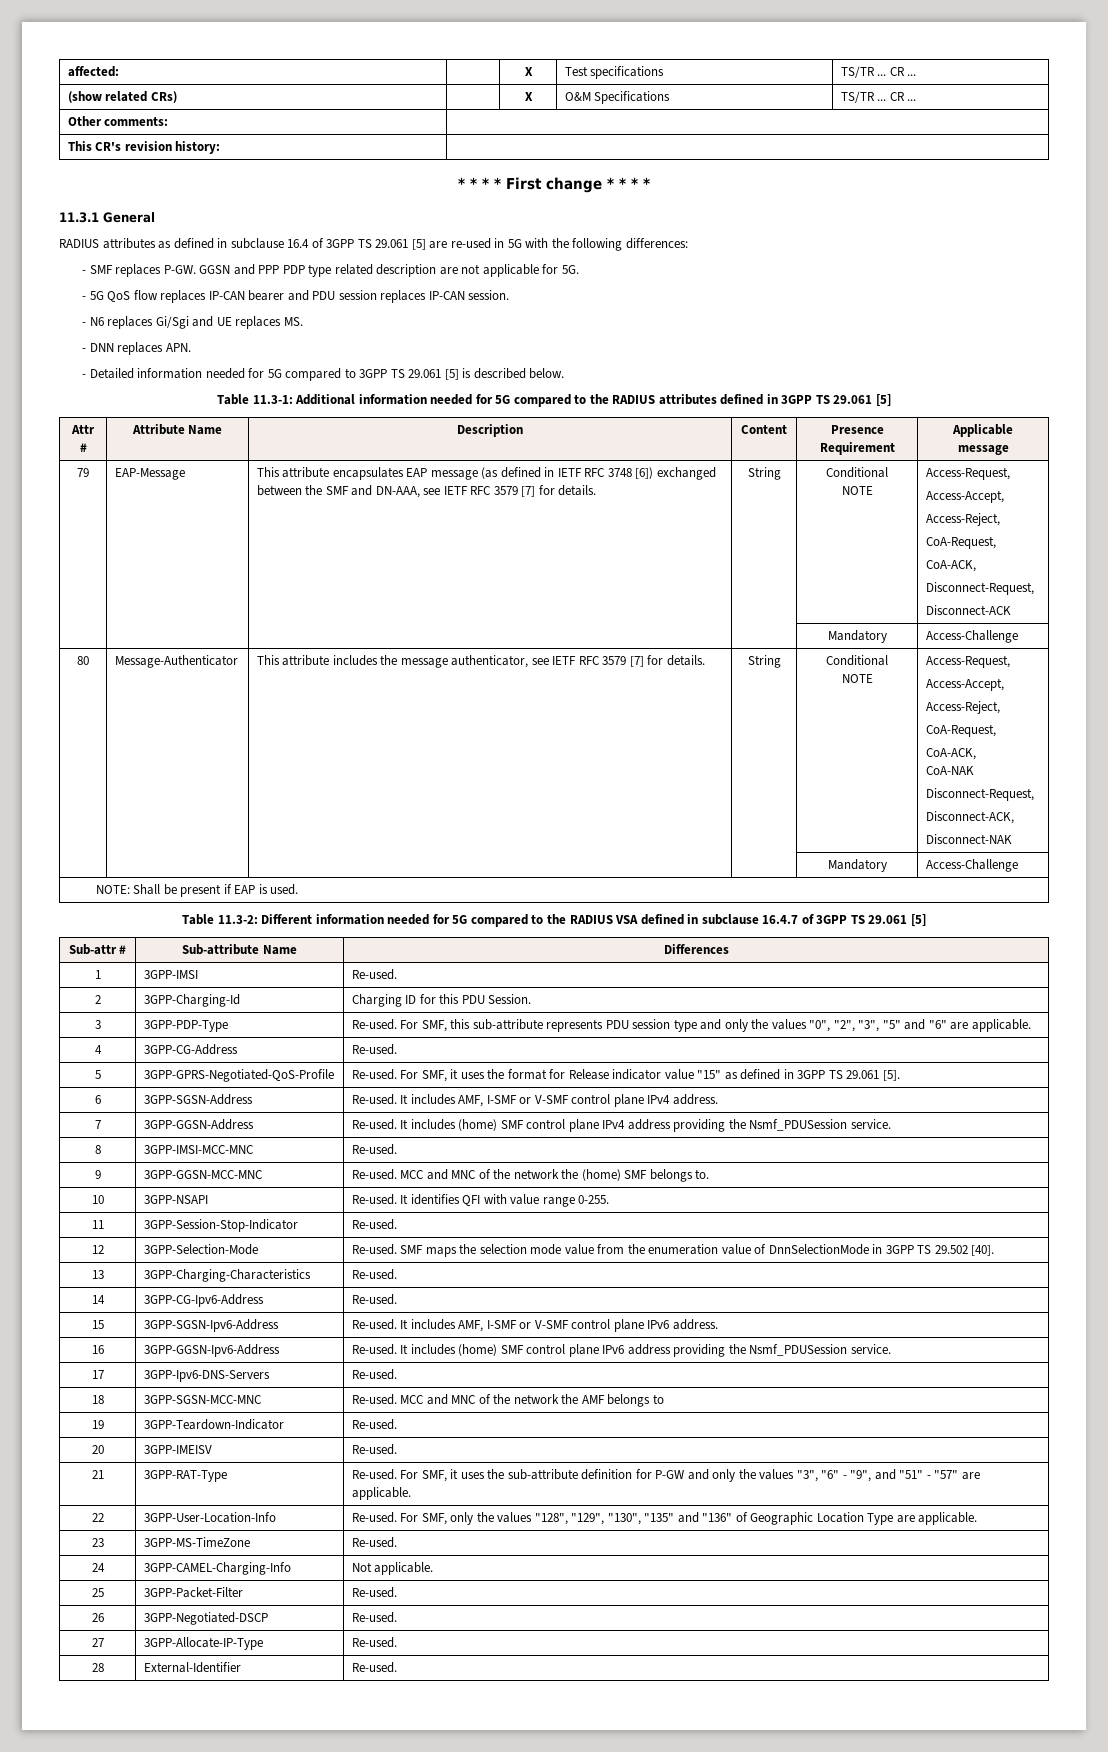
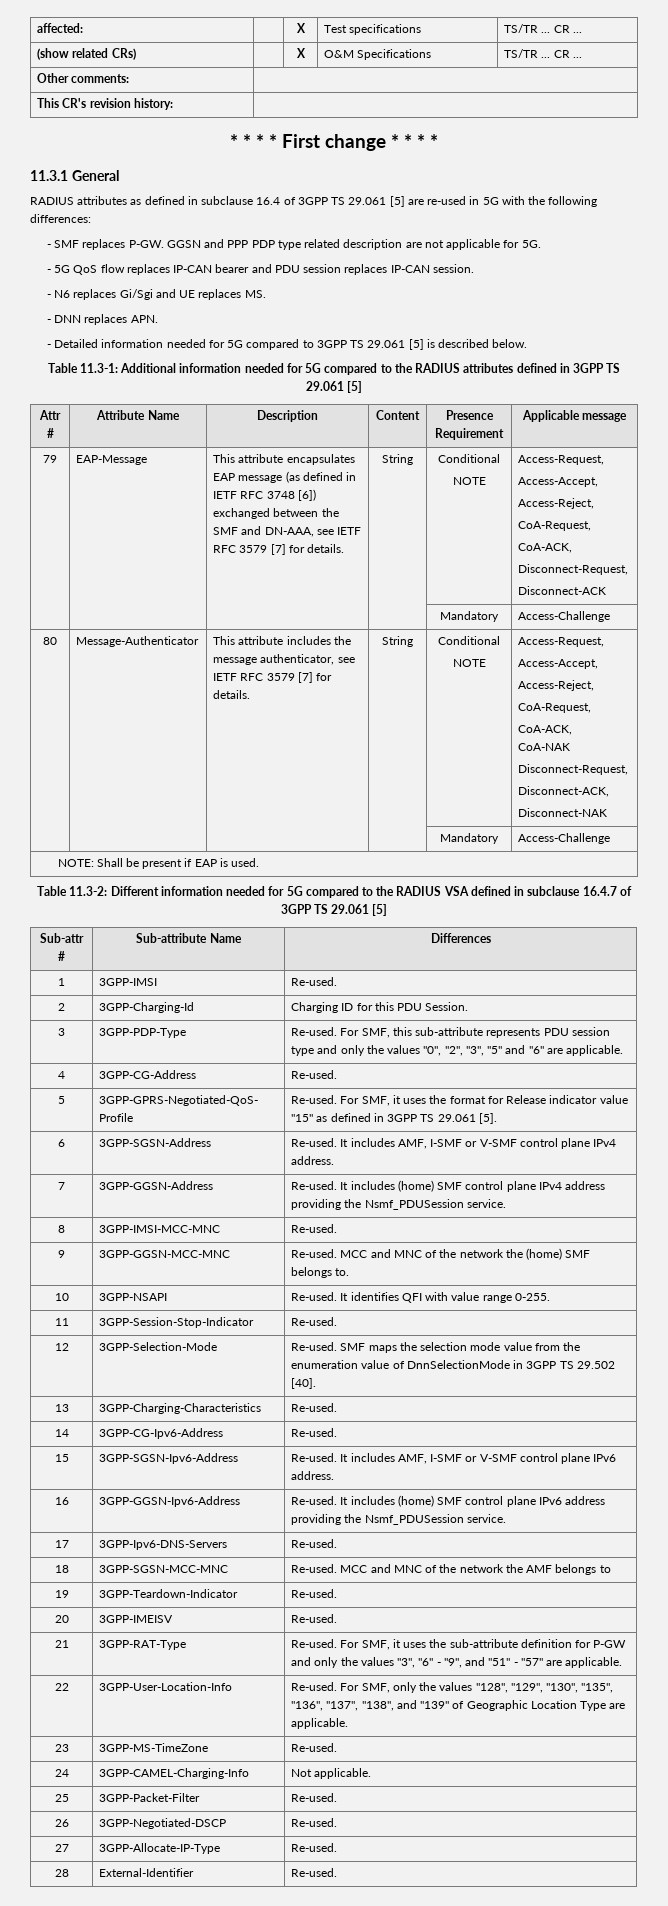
[644,1512,733,1523] "135" and "136" -> [581,1683,614,1693] [291,1700,450,1711] "135", "136", "137", "138", and "139"

